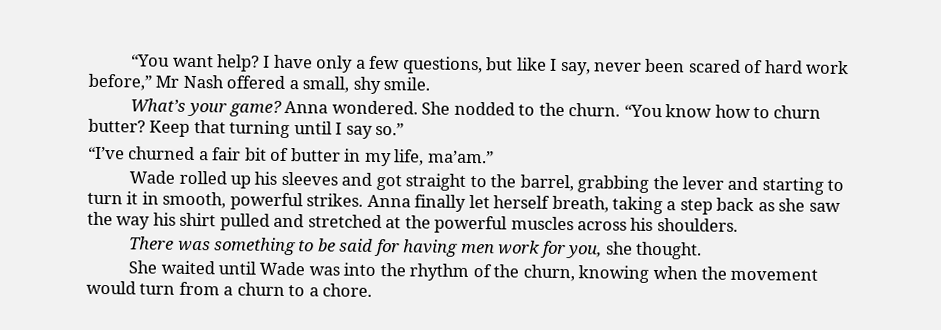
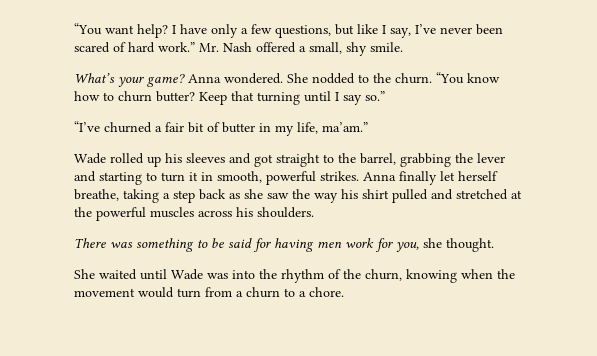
(591, 68) none -> [415,24,436,34] I’ve
[806,60,850,75] [88,73,180,91] work before,” Mr -> [158,42,219,52] work.” Mr.
[551,195,609,213] breath, -> [74,189,119,201] breathe,

